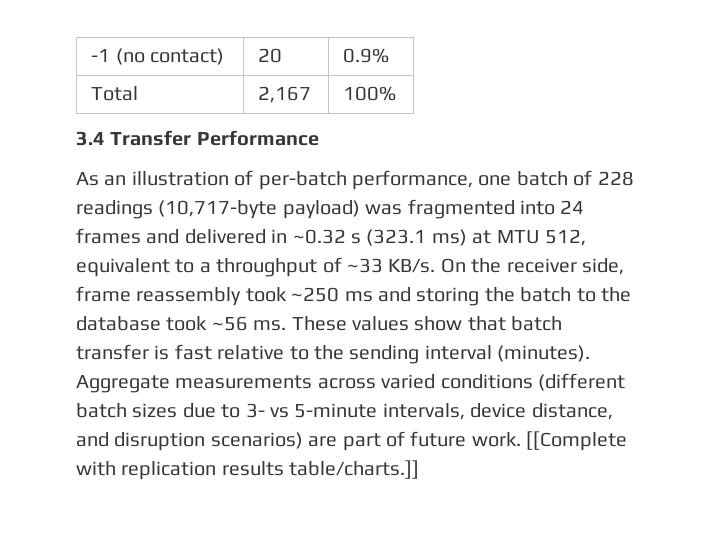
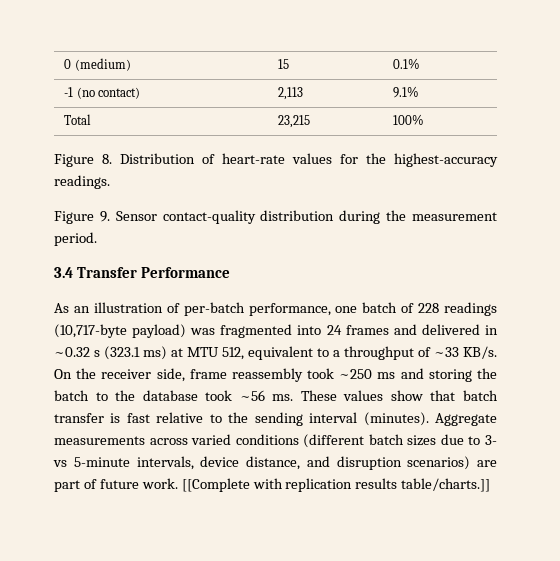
(91, 55) none -> [63,58,131,71] [277,59,289,69] [392,58,420,69] 0 (medium) | 15 | 0.1% //
[258,48,283,63] [343,48,390,63] 20 | 0.9% -> [277,87,303,100] [392,86,419,98] 2,113 | 9.1%
[258,86,312,103] 2,167 -> [277,115,310,128] 23,215
(397, 93) none -> [54,153,498,167] [54,175,110,189] [54,210,497,224] [54,232,97,246] // Figure 8. Distribution of heart-rate values for the highest-accuracy readings. // Figure 9. Sensor contact-quality distribution during the measurement period.

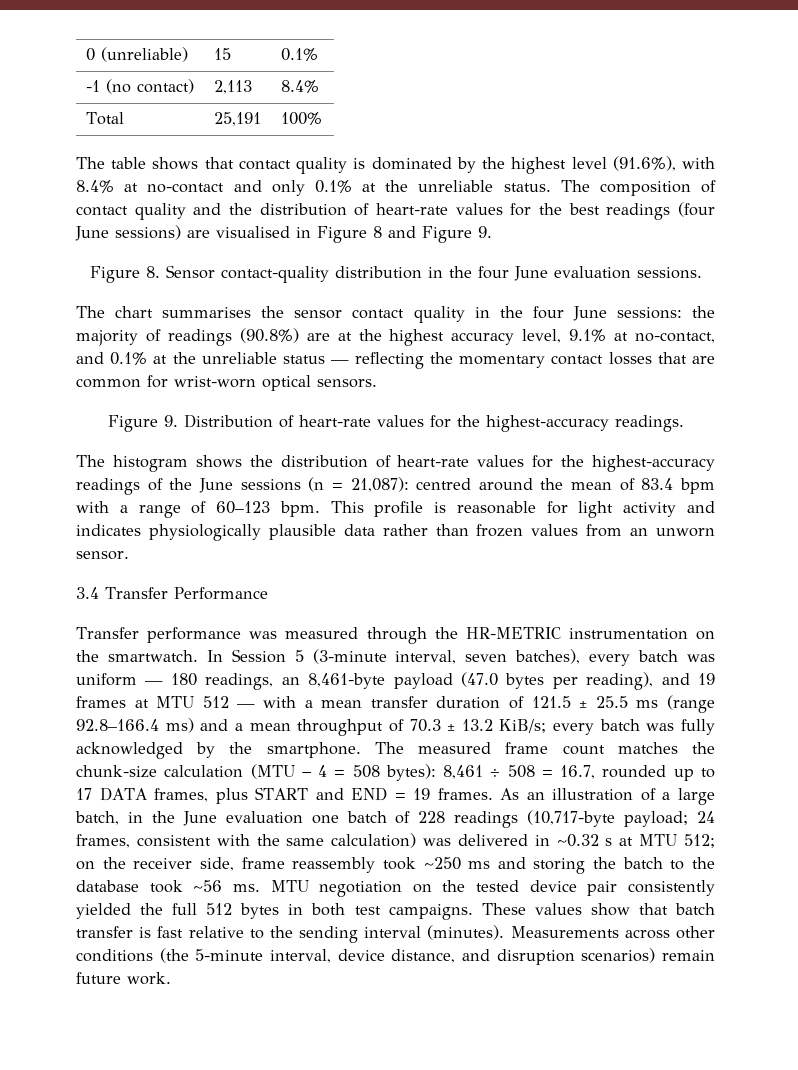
[74,58,131,71] (medium) -> [100,47,188,62] (unreliable)
[392,86,419,98] 9.1% -> [280,80,319,93] 8.4%
[277,115,310,128] 23,215 -> [213,112,261,126] 25,191
[54,154,112,167] Figure 8. -> [76,156,715,174] [76,180,716,196] [76,202,715,220] [75,225,492,243] [89,265,702,283] [76,306,715,323] [76,328,715,346] [76,352,716,369] [76,375,377,391] [107,415,178,432] The table shows that contact quality is dominated by the highest level (91.6%), with 8.4% at no-contact and only 0.1% at the unreliable status. The composition of contact quality and the distribution of heart-rate values for the best readings (four June sessions) are visualised in Figure 8 and Figure 9. // Figure 8. Sensor contact-quality distribution in the four June evaluation sessions. // The chart summarises the sensor contact quality in the four June sessions: the majority of readings (90.8%) are at the highest accuracy level, 9.1% at no-contact, and 0.1% at the unreliable status — reflecting the momentary contact losses that are common for wrist-worn optical sensors. // Figure 9.
[54,210,497,224] [54,232,97,246] [54,267,230,278] [54,302,331,316] Figure 9. Sensor contact-quality distribution during the measurement period. // 3.4 Transfer Performance // As an illustration of per-batch performance, -> [76,455,715,472] [76,477,715,495] [76,501,715,518] [76,524,715,541] [76,551,129,560] [76,587,268,600] [76,627,715,644] [76,649,715,666] [76,672,715,690] [76,695,716,713] [76,718,715,736] [76,742,715,759] [76,764,715,781] [76,787,715,805] [75,811,303,826] The histogram shows the distribution of heart-rate values for the highest-accuracy readings of the June sessions (n = 21,087): centred around the mean of 83.4 bpm with a range of 60–123 bpm. This profile is reasonable for light activity and indicates physiologically plausible data rather than frozen values from an unworn sensor. // 3.4 Transfer Performance // Transfer performance was measured through the HR-METRIC instrumentation on the smartwatch. In Session 5 (3-minute interval, seven batches), every batch was uniform — 180 readings, an 8,461-byte payload (47.0 bytes per reading), and 19 frames at MTU 512 — with a mean transfer duration of 121.5 ± 25.5 ms (range 92.8–166.4 ms) and a mean throughput of 70.3 ± 13.2 KiB/s; every batch was fully acknowledged by the smartphone. The measured frame count matches the chunk-size calculation (MTU − 4 = 508 bytes): 8,461 ÷ 508 = 16.7, rounded up to 17 DATA frames, plus START and END = 19 frames. As an illustration of a large batch, in the June evaluation
[132,324,498,338] [54,346,497,360] [54,369,72,379] payload) was fragmented into 24 frames and delivered in ~0.32 s (323.1 ms) at MTU 512, equivalent to a throughput of ~33 KB/s. On -> [624,811,715,827] [76,833,715,848] [76,861,95,870] payload; 24 frames, consistent with the same calculation) was delivered in ~0.32 s at MTU 512; on
(294, 397) none -> [270,880,715,897] [76,903,473,920] MTU negotiation on the tested device pair consistently yielded the full 512 bytes in both test campaigns.
[435,413,498,426] [54,434,497,448] [53,456,194,470] Aggregate measurements across varied conditions (different batch sizes due to 3- vs 5-minute intervals, -> [510,926,715,939] [76,948,331,963] Measurements across other conditions (the 5-minute interval,
[477,460,497,467] [54,478,491,492] are part of future work. [[Complete with replication results table/charts.]] -> [662,950,716,961] [76,972,171,985] remain future work.

